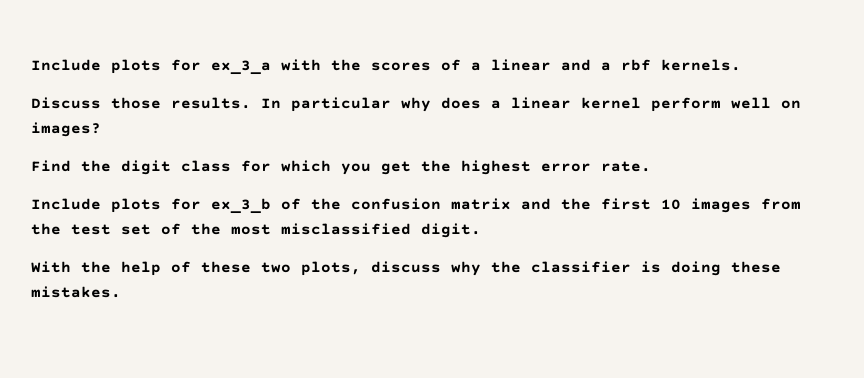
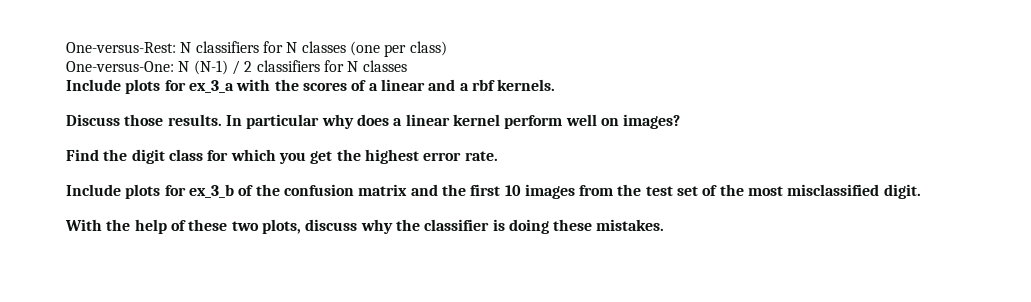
(31, 65) none -> [66,41,447,57] [66,60,407,75] One-versus-Rest: N classifiers for N classes (one per class) // One-versus-One: N (N-1) / 2 classifiers for N classes //

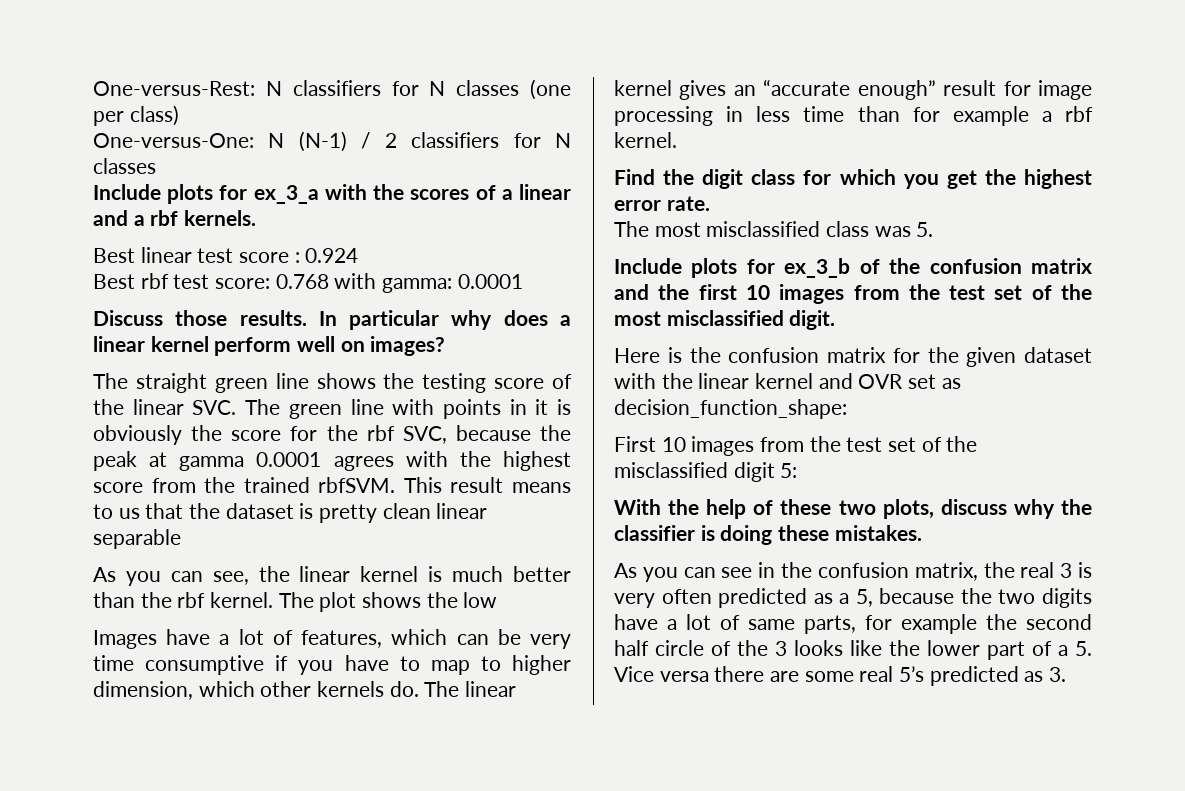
(556, 85) none -> [93,247,359,263] [93,273,523,293] // Best linear test score : 0.924 // Best rbf test score: 0.768 with gamma: 0.0001
(681, 121) none -> [93,373,572,393] [93,399,571,419] [93,425,571,445] [93,451,571,471] [93,477,571,493] [93,503,488,523] [93,529,181,549] [93,566,572,586] [93,592,498,612] [93,629,571,649] [93,655,571,675] [93,681,517,700] [614,79,1092,100] [614,106,1093,126] [614,132,677,148] // The straight green line shows the testing score of the linear SVC. The green line with points in it is obviously the score for the rbf SVC, because the peak at gamma 0.0001 agrees with the highest score from the trained rbfSVM. This result means to us that the dataset is pretty clean linear separable // As you can see, the linear kernel is much better than the rbf kernel. The plot shows the low // Images have a lot of features, which can be very time consumptive if you have to map to higher dimension, which other kernels do. The linear kernel gives an “accurate enough” result for image processing in less time than for example a rbf kernel.
(498, 156) none -> [614,221,934,237] // The most misclassified class was 5.
(921, 191) none -> [614,347,1092,367] [614,373,961,389] [614,399,847,419] [614,436,978,456] [614,462,798,482] // Here is the confusion matrix for the given dataset with the linear kernel and OVR set as decision_function_shape: // First 10 images from the test set of the misclassified digit 5:
(665, 225) none -> [614,562,1092,582] [614,588,1092,608] [614,614,1092,634] [614,640,1092,660] [614,666,1067,686] // As you can see in the confusion matrix, the real 3 is very often predicted as a 5, because the two digits have a lot of same parts, for example the second half circle of the 3 looks like the lower part of a 5. Vice versa there are some real 5’s predicted as 3.

